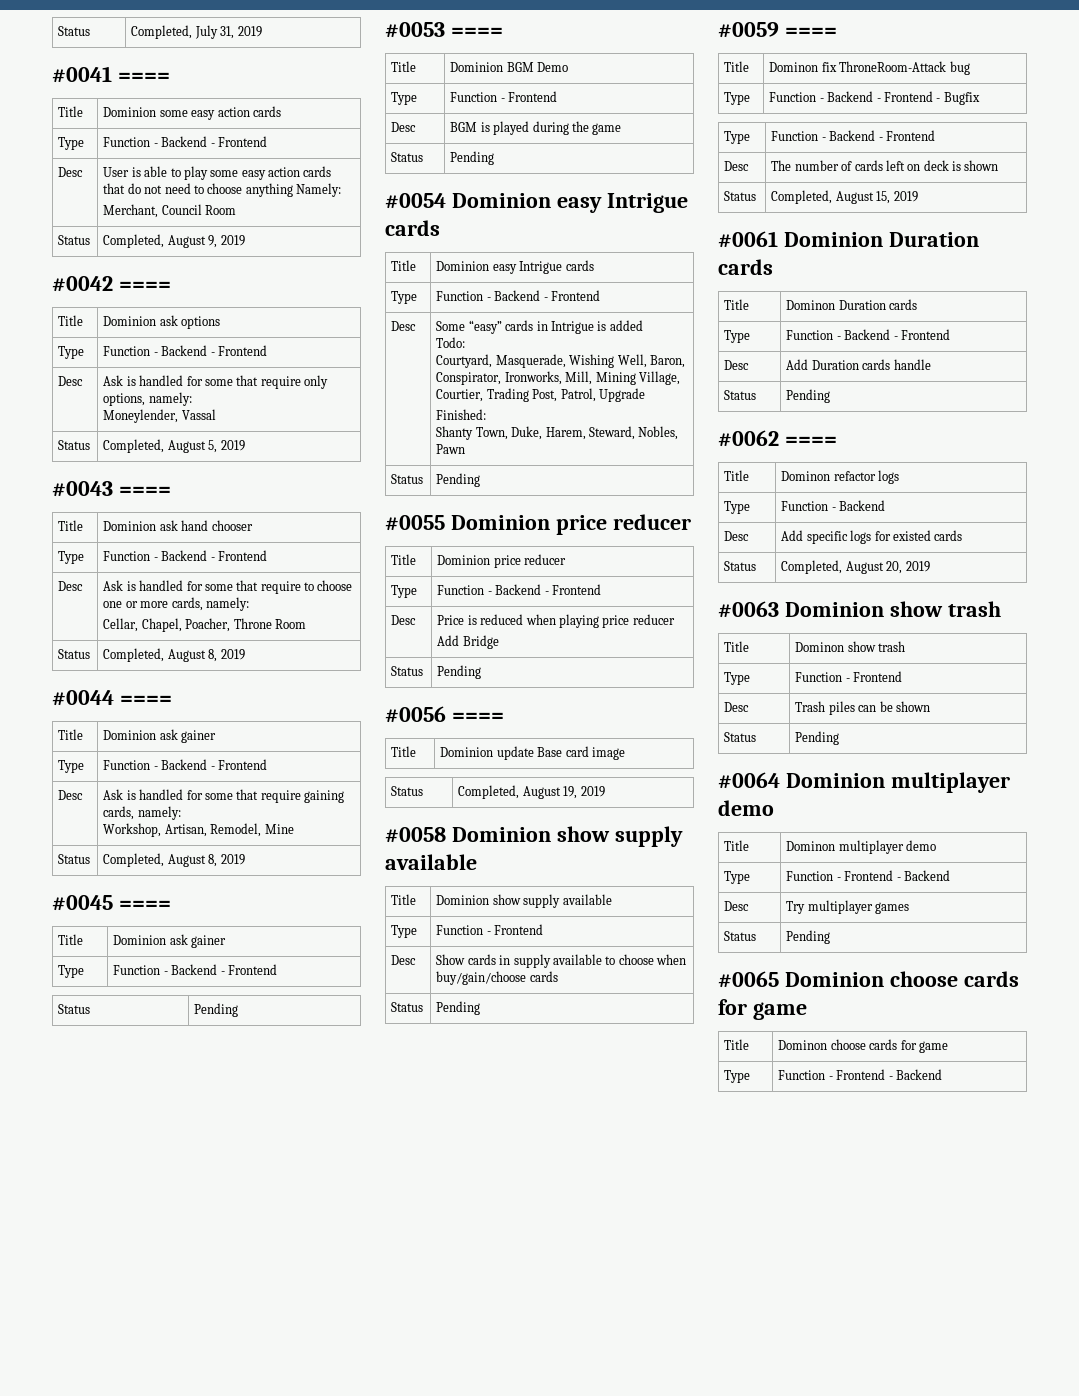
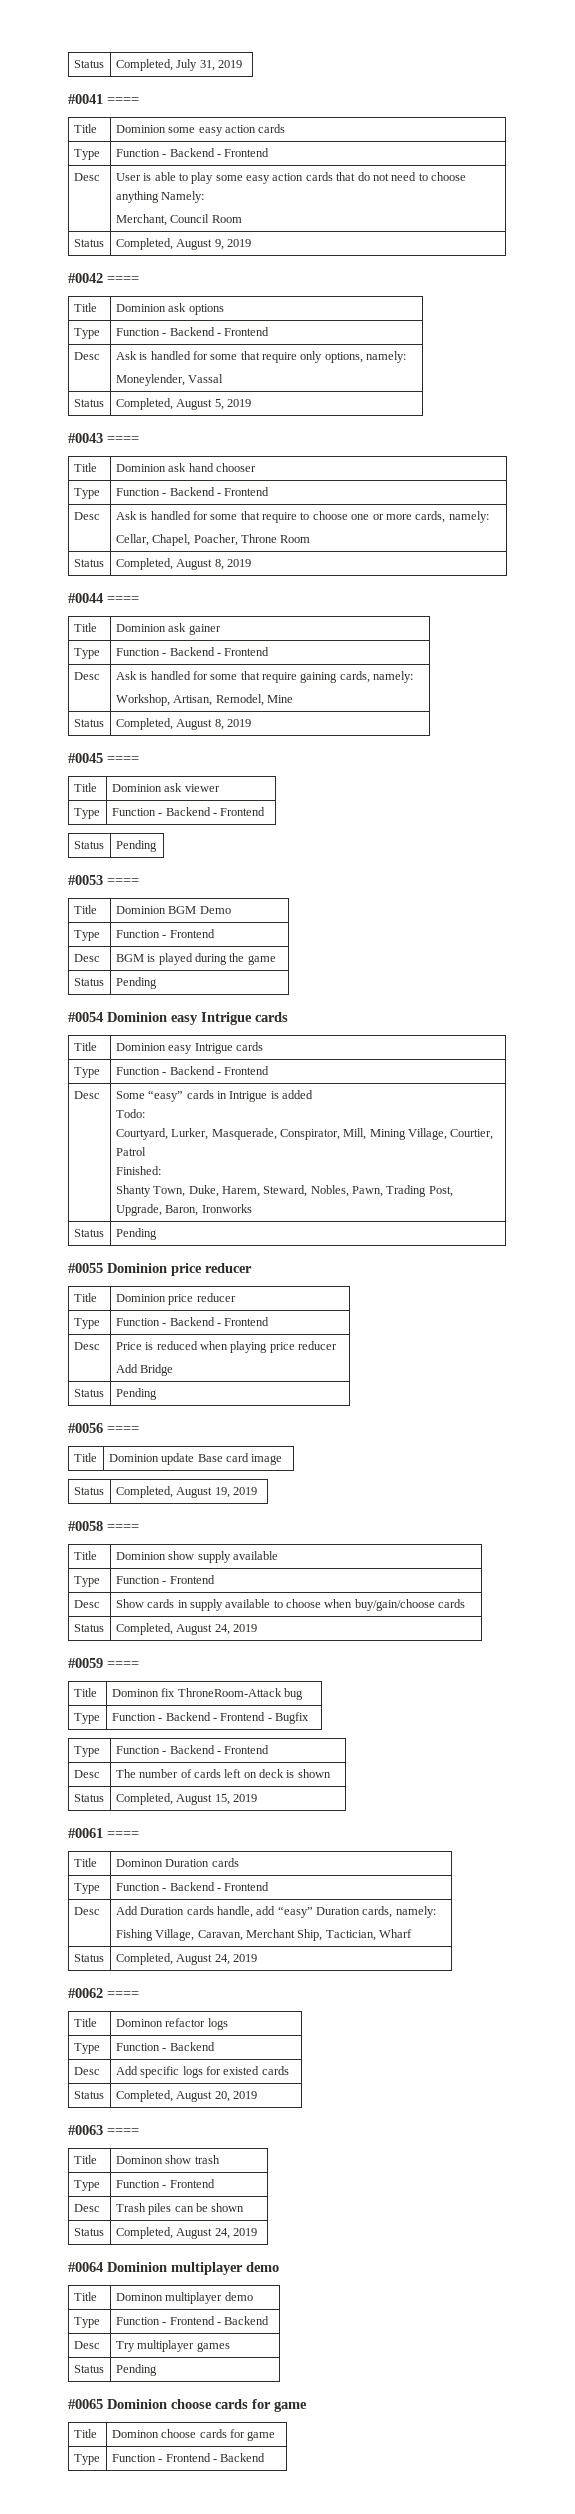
[191,935,227,948] gainer -> [184,784,220,792] viewer
[495,354,685,368] [436,371,680,385] [436,388,645,402] Masquerade, Wishing Well, Baron, Conspirator, Ironworks, Mill, Mining Village, Courtier, Trading Post, Patrol, Upgrade -> [171,1128,494,1140] [115,1147,146,1156] Lurker, Masquerade, Conspirator, Mill, Mining Village, Courtier, Patrol
[436,444,466,454] Pawn -> [352,1185,453,1197] [115,1204,252,1216] Pawn, Trading Post, Upgrade, Baron, Ironworks
[451,826,683,847] [385,854,477,870] Dominion show supply available -> [107,1524,139,1531] ====
[436,1001,481,1015] Pending -> [115,1623,257,1635] Completed, August 24, 2019
[783,232,979,247] [718,259,773,275] Dominion Duration cards -> [107,1831,139,1838] ====
[893,359,931,370] [724,390,757,400] [786,389,831,403] handle // Status | Pending -> [216,1906,436,1918] [115,1929,413,1941] [73,1954,104,1962] [115,1953,257,1965] handle, add “easy” Duration cards, namely: // Fishing Village, Caravan, Merchant Ship, Tactician, Wharf // Status | Completed, August 24, 2019
[784,601,1001,617] Dominion show trash -> [107,2128,139,2135] ====
[795,731,840,745] Pending -> [115,2227,257,2239] Completed, August 24, 2019

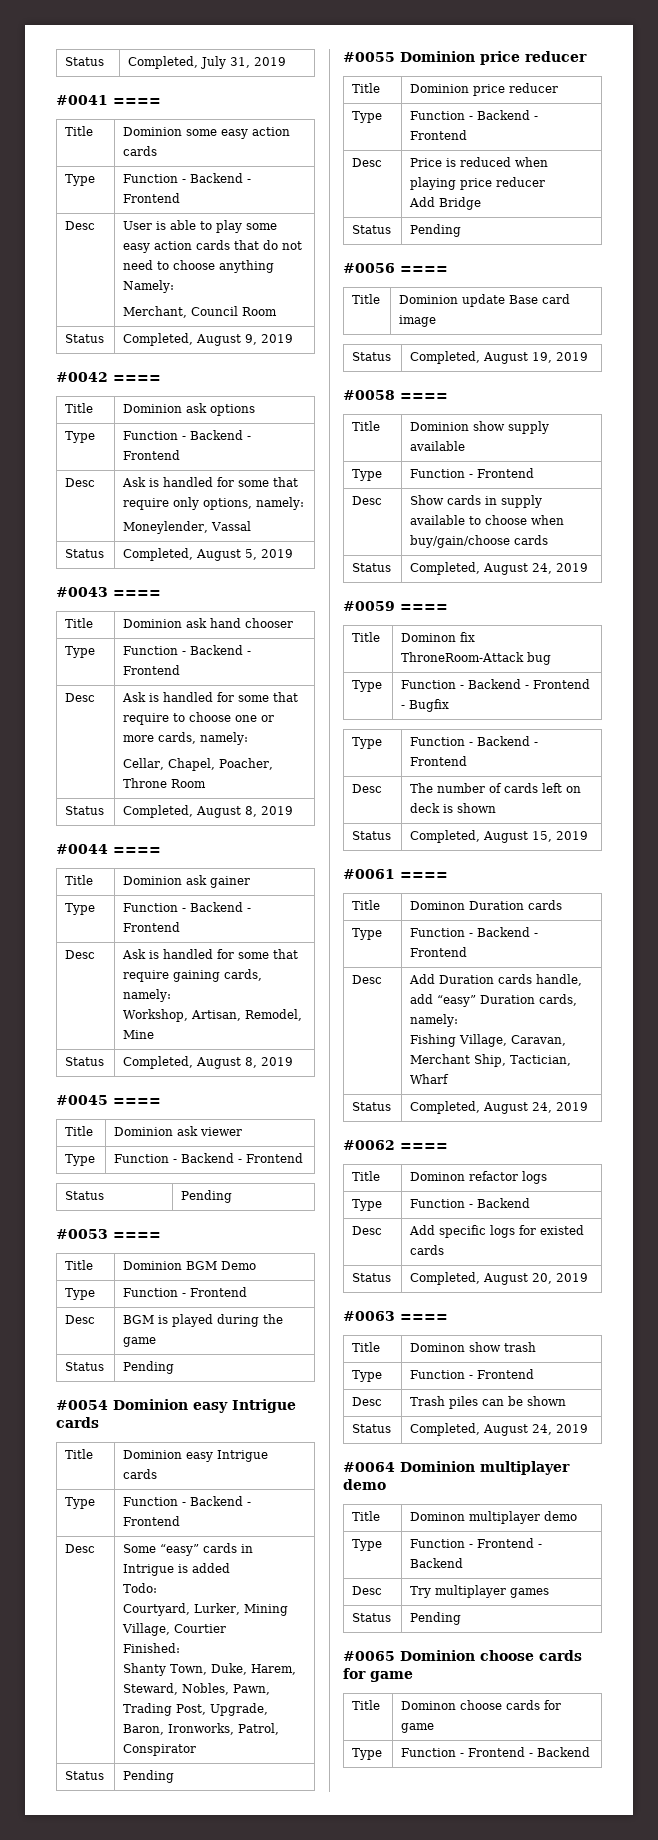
[211,1128,494,1140] [115,1147,146,1156] Masquerade, Conspirator, Mill, Mining Village, Courtier, Patrol -> [244,1604,289,1616] [122,1623,227,1636] Mining Village, Courtier
[201,1204,252,1213] Ironworks -> [168,1723,280,1735] [123,1744,197,1756] Ironworks, Patrol, Conspirator

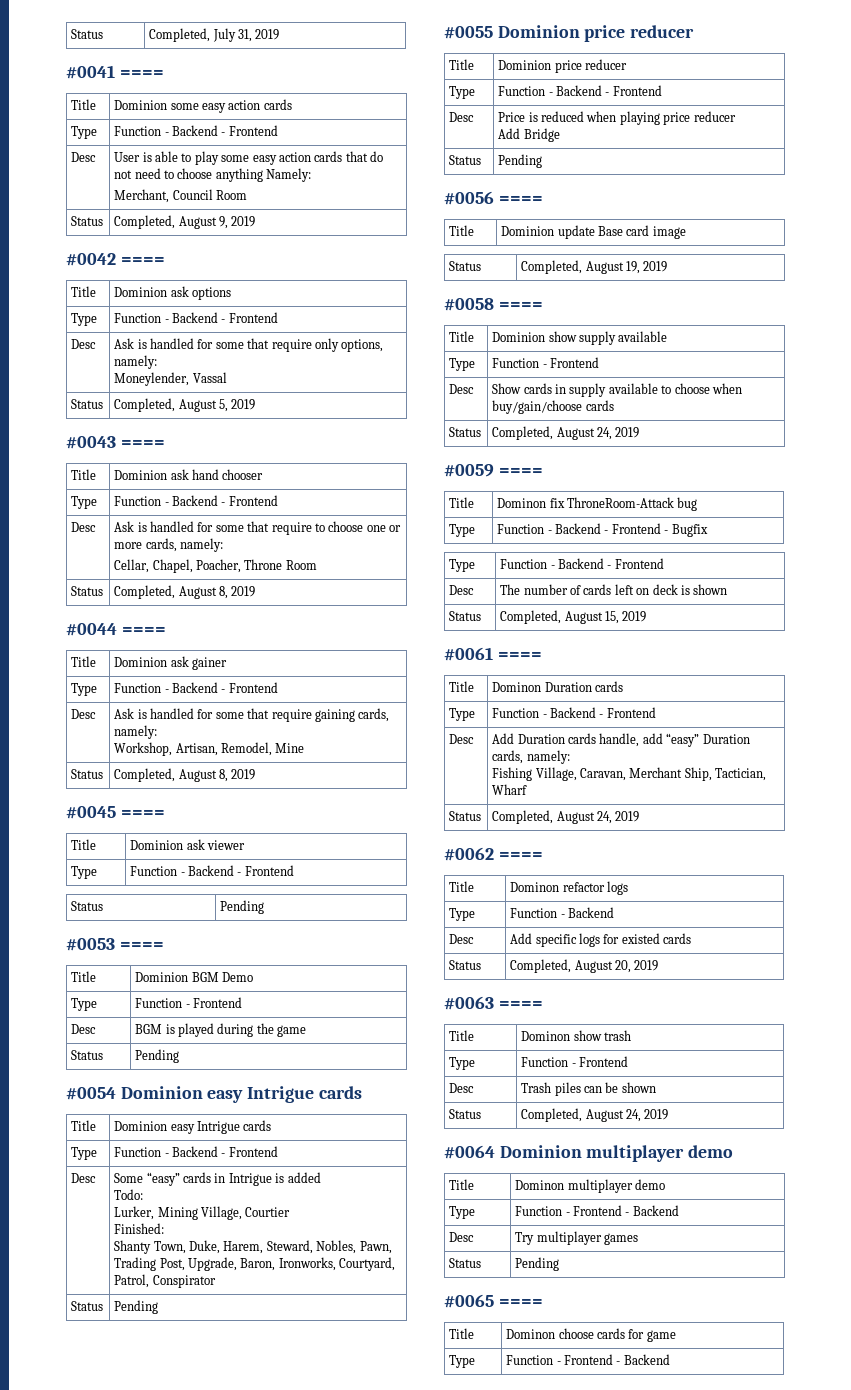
[123,1603,191,1616] Courtyard, -> (144, 1194) none
(235, 1729) none -> [339,1257,396,1271] Courtyard,
[400,1650,582,1661] [343,1668,413,1682] Dominion choose cards for game -> [498,1299,543,1307] ====

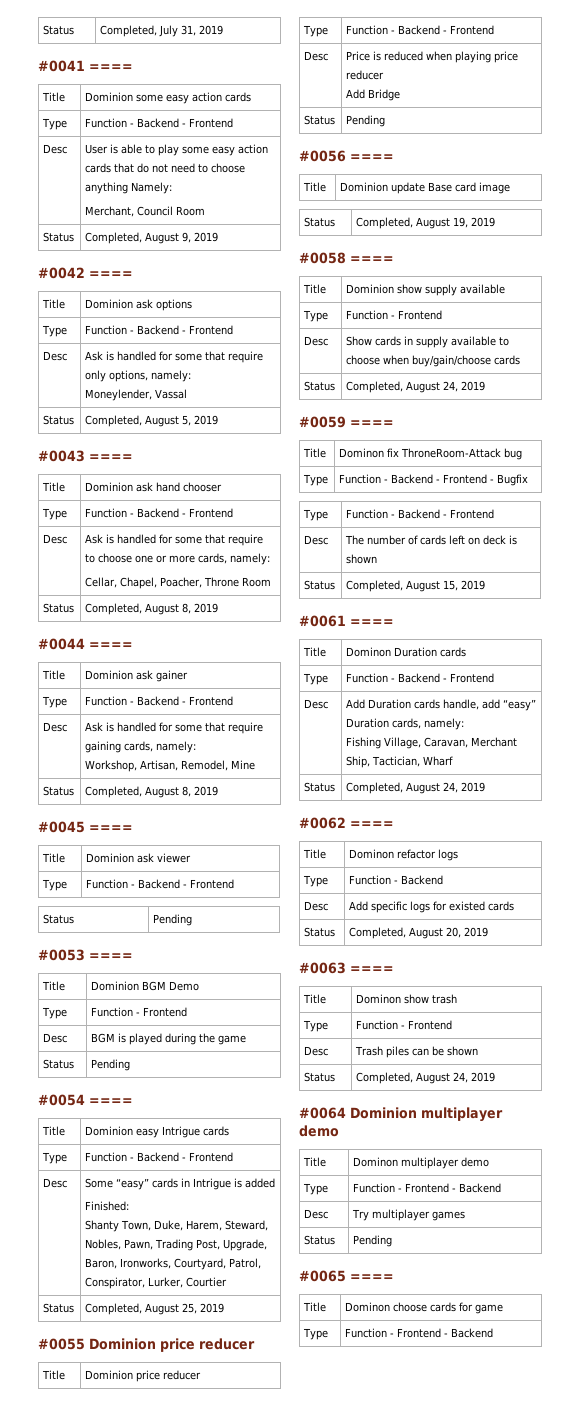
[120,1086,362,1103] Dominion easy Intrigue cards -> [89,1098,133,1105] ====
[114,1189,144,1200] [114,1206,291,1220] // Todo: // Lurker, Mining Village, Courtier -> (276, 1183) none
[152,1275,216,1288] [71,1301,104,1311] [114,1300,159,1314] Conspirator // Status | Pending -> [85,1277,228,1289] [43,1303,75,1313] [85,1303,225,1315] Conspirator, Lurker, Courtier // Status | Completed, August 25, 2019

